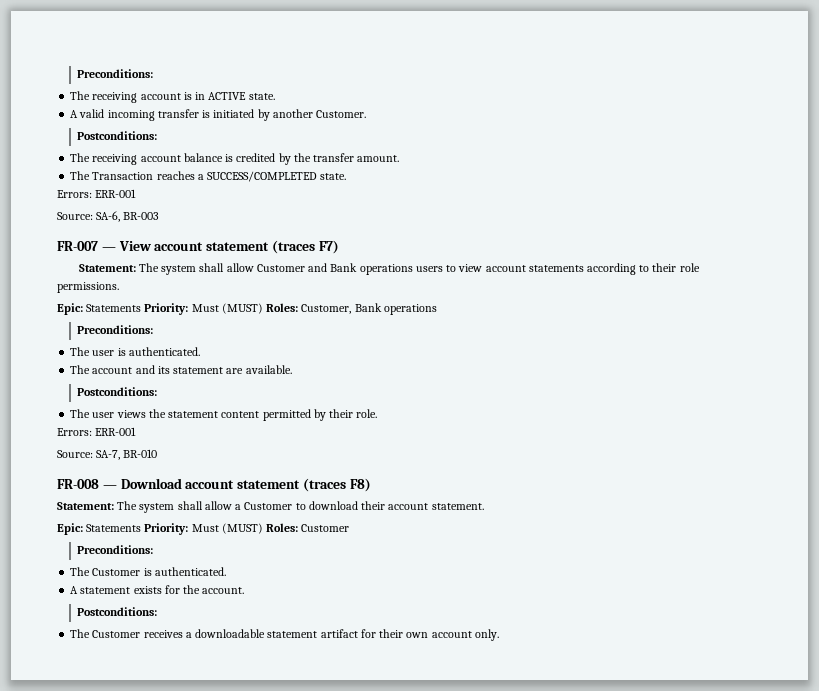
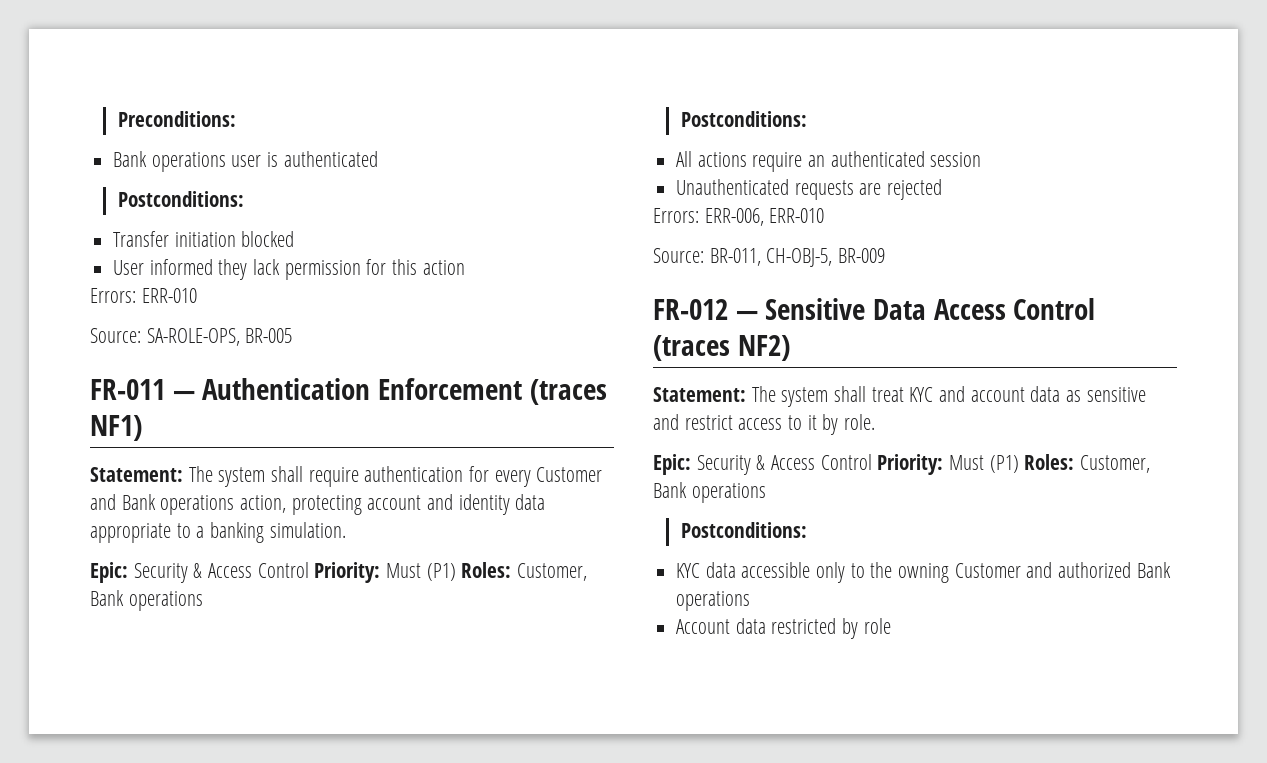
[76,69,153,78] [70,91,275,103] [70,109,367,121] [76,131,157,140] [70,153,400,165] [70,171,347,182] [57,189,137,198] [57,211,160,222] [57,240,339,254] [78,263,700,275] [57,282,119,293] [57,303,437,315] [76,325,153,334] [70,347,200,356] [70,365,292,374] [76,387,157,396] [70,409,378,421] [57,427,137,436] [57,449,158,460] [57,478,371,492] [57,501,484,513] [57,523,350,535] [76,545,153,554] [70,567,226,576] [70,585,245,594] [76,607,157,616] [70,629,499,641] Preconditions: // The receiving account is in ACTIVE state. // A valid incoming transfer is initiated by another Customer. // Postconditions: // The receiving account balance is credited by the transfer amount. // The Transaction reaches a SUCCESS/COMPLETED state. // Errors: ERR-001 // Source: SA-6, BR-003 // FR-007 — View account statement (traces F7) // Statement: The system shall allow Customer and Bank operations users to view account statements according to their role permissions. // Epic: Statements Priority: Must (MUST) Roles: Customer, Bank operations // Preconditions: // The user is authenticated. // The account and its statement are available. // Postconditions: // The user views the statement content permitted by their role. // Errors: ERR-001 // Source: SA-7, BR-010 // FR-008 — Download account statement (traces F8) // Statement: The system shall allow a Customer to download their account statement. // Epic: Statements Priority: Must (MUST) Roles: Customer // Preconditions: // The Customer is authenticated. // A statement exists for the account. // Postconditions: // The Customer receives a downloadable statement artifact for their own account only. -> [117,111,236,127] [113,151,378,172] [117,191,244,207] [113,231,295,247] [113,259,465,280] [90,288,197,303] [90,328,293,346] [90,378,607,405] [90,415,142,441] [90,466,603,487] [90,494,546,515] [90,522,346,543] [90,562,588,583] [90,590,203,611] [680,111,807,127] [676,151,982,172] [676,179,943,200] [653,208,825,226] [653,248,886,267] [653,298,1096,320] [653,335,790,361] [653,386,1146,407] [653,414,876,435] [653,454,1151,475] [653,482,766,503] [680,522,807,538] [676,562,1171,583] [676,591,751,611] [676,618,891,639] Preconditions: // Bank operations user is authenticated // Postconditions: // Transfer initiation blocked // User informed they lack permission for this action // Errors: ERR-010 // Source: SA-ROLE-OPS, BR-005 // FR-011 — Authentication Enforcement (traces NF1) // Statement: The system shall require authentication for every Customer and Bank operations action, protecting account and identity data appropriate to a banking simulation. // Epic: Security & Access Control Priority: Must (P1) Roles: Customer, Bank operations // Postconditions: // All actions require an authenticated session // Unauthenticated requests are rejected // Errors: ERR-006, ERR-010 // Source: BR-011, CH-OBJ-5, BR-009 // FR-012 — Sensitive Data Access Control (traces NF2) // Statement: The system shall treat KYC and account data as sensitive and restrict access to it by role. // Epic: Security & Access Control Priority: Must (P1) Roles: Customer, Bank operations // Postconditions: // KYC data accessible only to the owning Customer and authorized Bank operations // Account data restricted by role

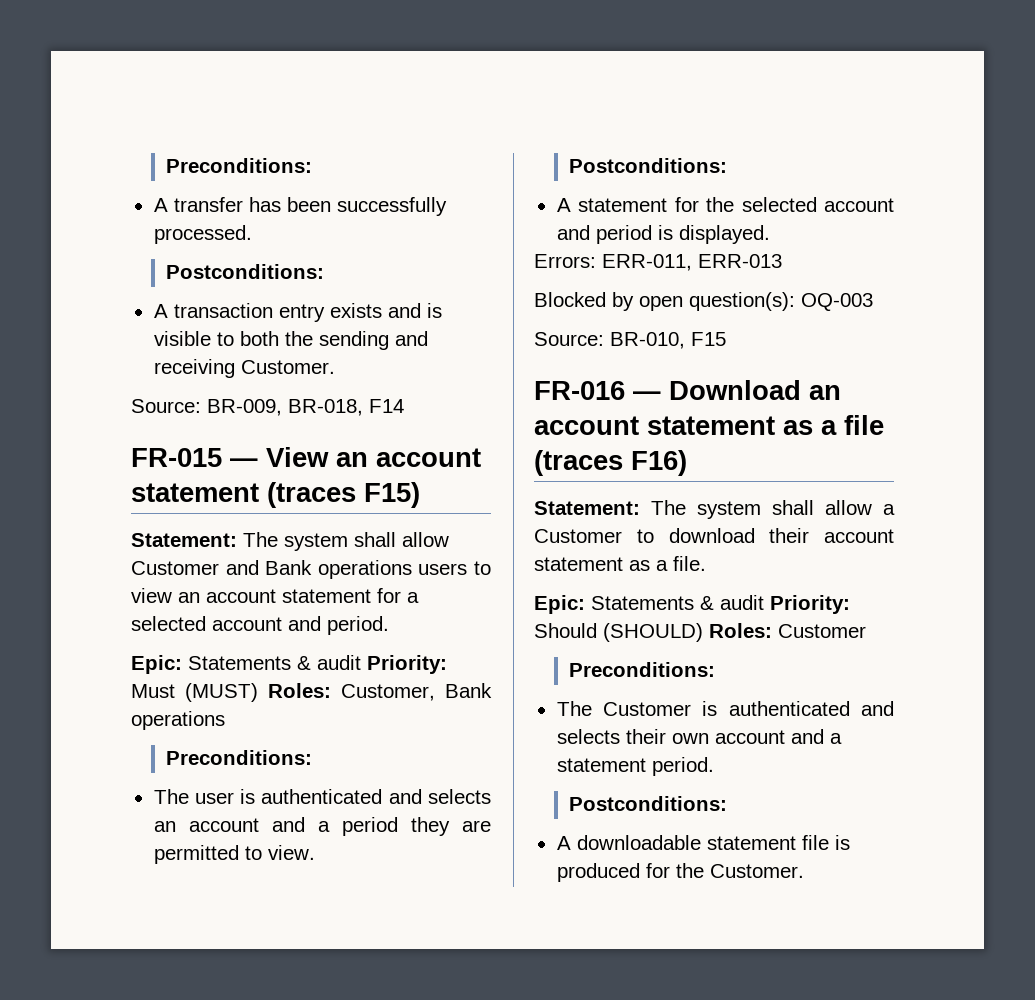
[117,111,236,127] [113,151,378,172] [117,191,244,207] [113,231,295,247] [113,259,465,280] [90,288,197,303] [90,328,293,346] [90,378,607,405] [90,415,142,441] [90,466,603,487] [90,494,546,515] [90,522,346,543] [90,562,588,583] [90,590,203,611] [680,111,807,127] [676,151,982,172] [676,179,943,200] [653,208,825,226] [653,248,886,267] [653,298,1096,320] [653,335,790,361] [653,386,1146,407] [653,414,876,435] [653,454,1151,475] [653,482,766,503] [680,522,807,538] [676,562,1171,583] [676,591,751,611] [676,618,891,639] Preconditions: // Bank operations user is authenticated // Postconditions: // Transfer initiation blocked // User informed they lack permission for this action // Errors: ERR-010 // Source: SA-ROLE-OPS, BR-005 // FR-011 — Authentication Enforcement (traces NF1) // Statement: The system shall require authentication for every Customer and Bank operations action, protecting account and identity data appropriate to a banking simulation. // Epic: Security & Access Control Priority: Must (P1) Roles: Customer, Bank operations // Postconditions: // All actions require an authenticated session // Unauthenticated requests are rejected // Errors: ERR-006, ERR-010 // Source: BR-011, CH-OBJ-5, BR-009 // FR-012 — Sensitive Data Access Control (traces NF2) // Statement: The system shall treat KYC and account data as sensitive and restrict access to it by role. // Epic: Security & Access Control Priority: Must (P1) Roles: Customer, Bank operations // Postconditions: // KYC data accessible only to the owning Customer and authorized Bank operations // Account data restricted by role -> [165,158,312,173] [153,197,447,216] [153,225,252,244] [165,264,324,279] [153,303,442,322] [153,331,428,350] [153,359,335,378] [131,399,404,416] [131,447,481,467] [131,482,420,508] [131,532,449,551] [131,560,491,579] [131,588,419,603] [131,616,389,635] [131,655,447,674] [131,683,492,702] [131,711,225,730] [165,750,312,765] [153,789,491,804] [153,817,491,836] [153,845,315,864] [568,158,727,173] [556,197,894,212] [556,225,770,244] [534,254,782,271] [534,292,873,311] [534,332,726,349] [534,380,841,400] [534,415,884,435] [534,450,687,476] [534,500,895,519] [534,528,894,543] [534,556,706,571] [534,595,850,614] [534,623,866,642] [568,662,715,677] [556,701,894,716] [556,729,842,744] [556,757,714,776] [568,796,727,811] [556,835,850,850] [556,863,804,882] Preconditions: // A transfer has been successfully processed. // Postconditions: // A transaction entry exists and is visible to both the sending and receiving Customer. // Source: BR-009, BR-018, F14 // FR-015 — View an account statement (traces F15) // Statement: The system shall allow Customer and Bank operations users to view an account statement for a selected account and period. // Epic: Statements & audit Priority: Must (MUST) Roles: Customer, Bank operations // Preconditions: // The user is authenticated and selects an account and a period they are permitted to view. // Postconditions: // A statement for the selected account and period is displayed. // Errors: ERR-011, ERR-013 // Blocked by open question(s): OQ-003 // Source: BR-010, F15 // FR-016 — Download an account statement as a file (traces F16) // Statement: The system shall allow a Customer to download their account statement as a file. // Epic: Statements & audit Priority: Should (SHOULD) Roles: Customer // Preconditions: // The Customer is authenticated and selects their own account and a statement period. // Postconditions: // A downloadable statement file is produced for the Customer.

